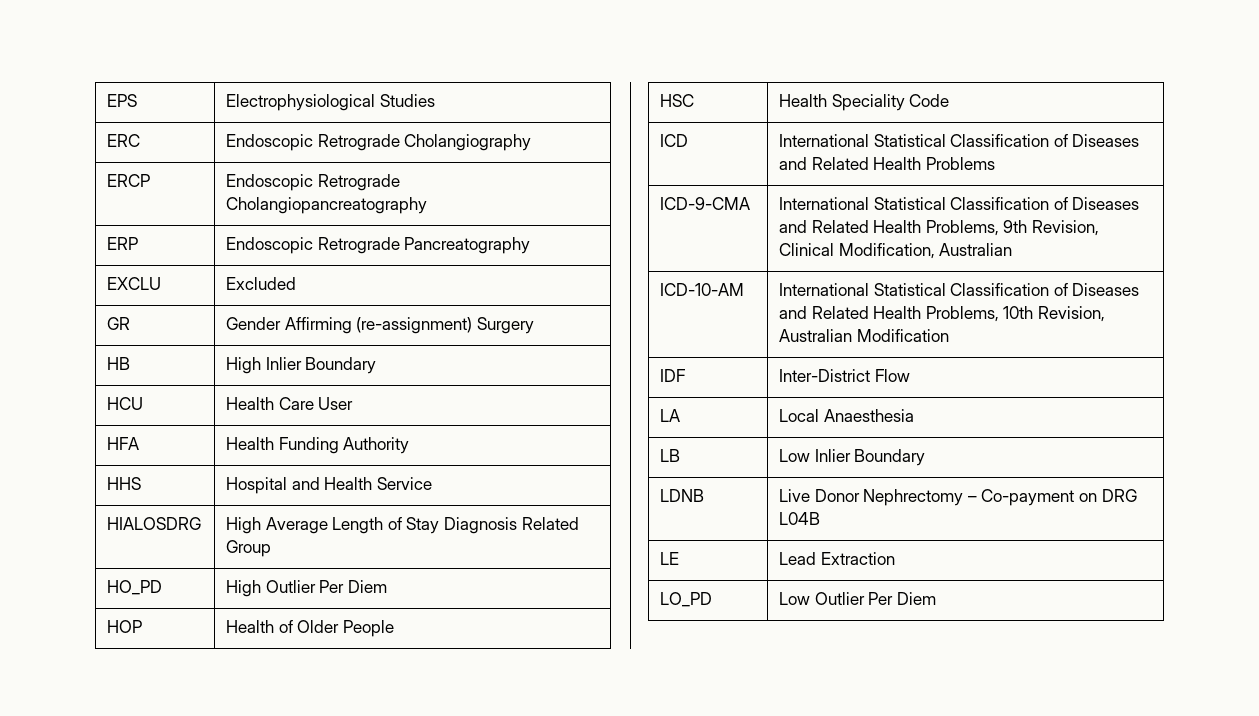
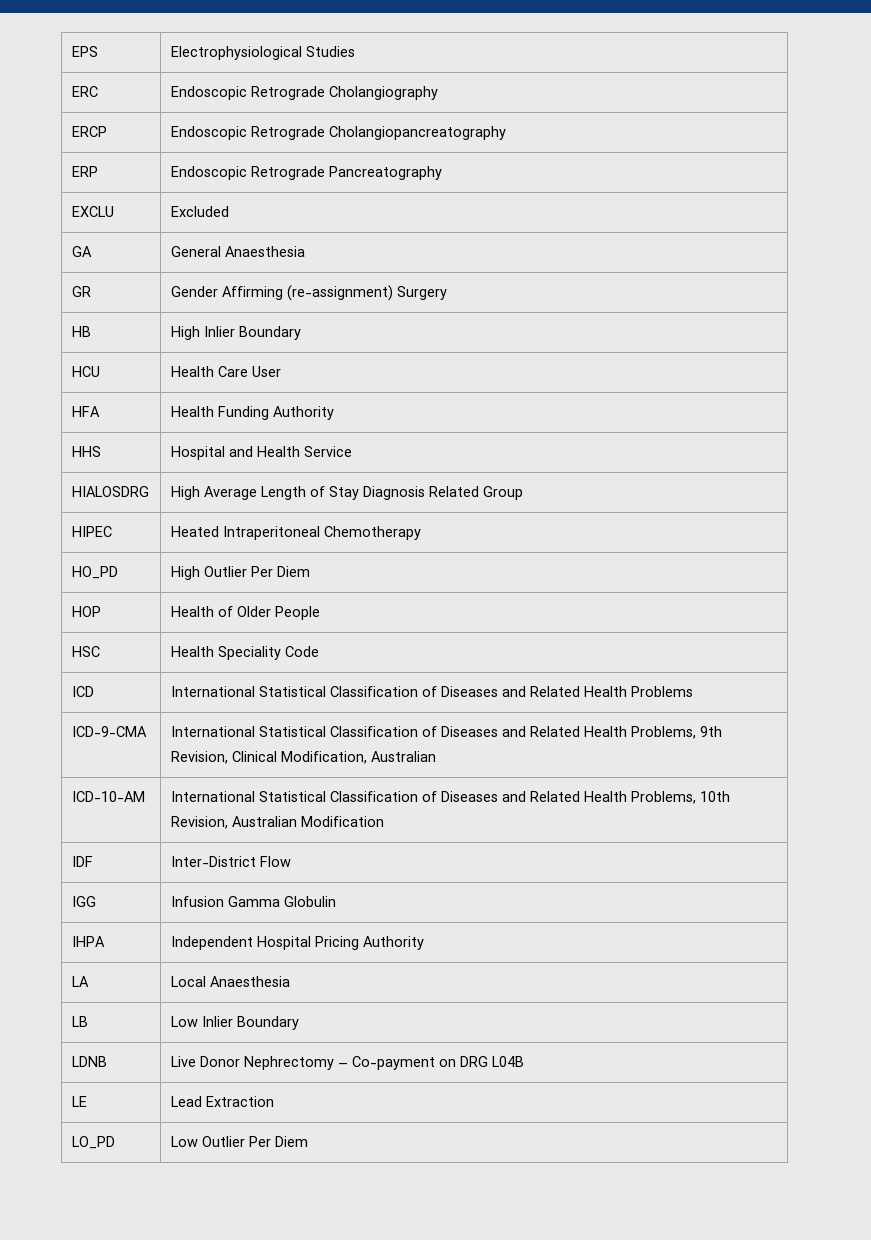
(297, 283) none -> [71,246,92,257] [170,246,305,257] // GA | General Anaesthesia
(272, 548) none -> [71,526,112,537] [170,526,421,540] // HIPEC | Heated Intraperitoneal Chemotherapy
(910, 375) none -> [71,896,96,907] [170,896,336,907] [71,936,105,947] [170,936,424,950] // IGG | Infusion Gamma Globulin // IHPA | Independent Hospital Pricing Authority

